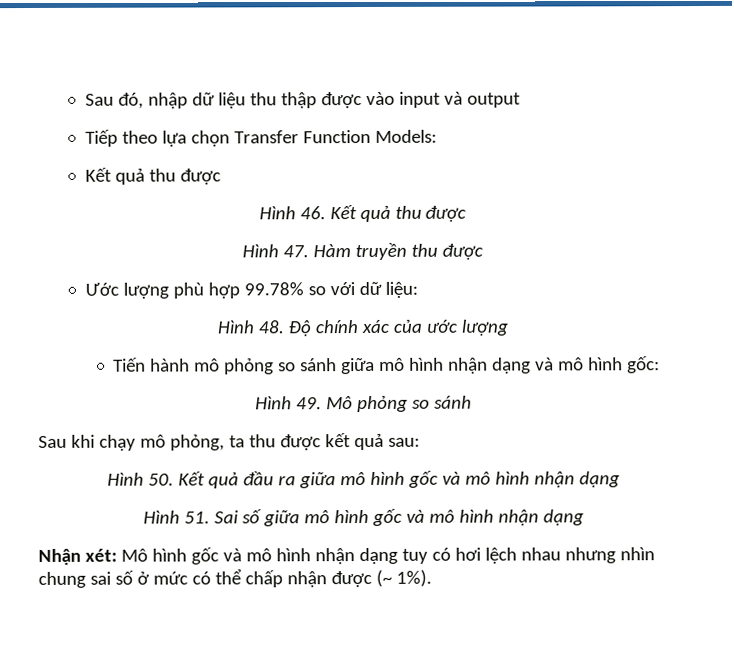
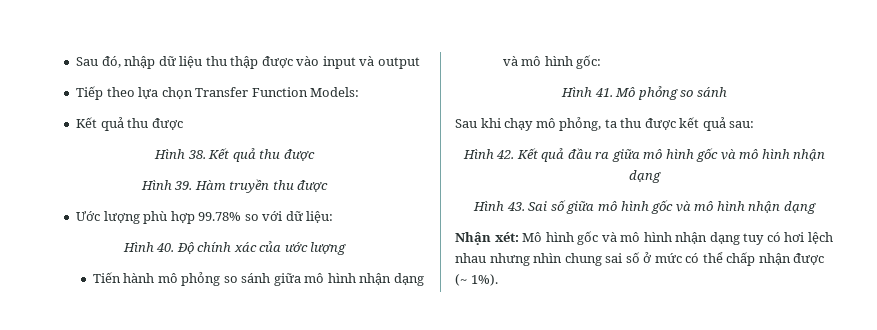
[299,205,467,223] [242,244,310,258] 46. Kết quả thu được // Hình 47. -> [187,148,315,162] [140,180,193,190] 38. Kết quả thu được // Hình 39.
[258,320,285,334] 48. -> [156,243,175,252] 40.
[296,397,323,410] 49. -> [594,88,613,97] 41.
[148,473,175,486] 50. -> [496,150,515,159] 42.
[184,511,211,524] 51. -> [506,202,525,211] 43.

